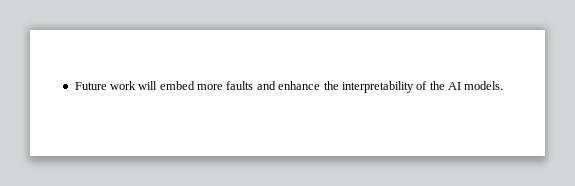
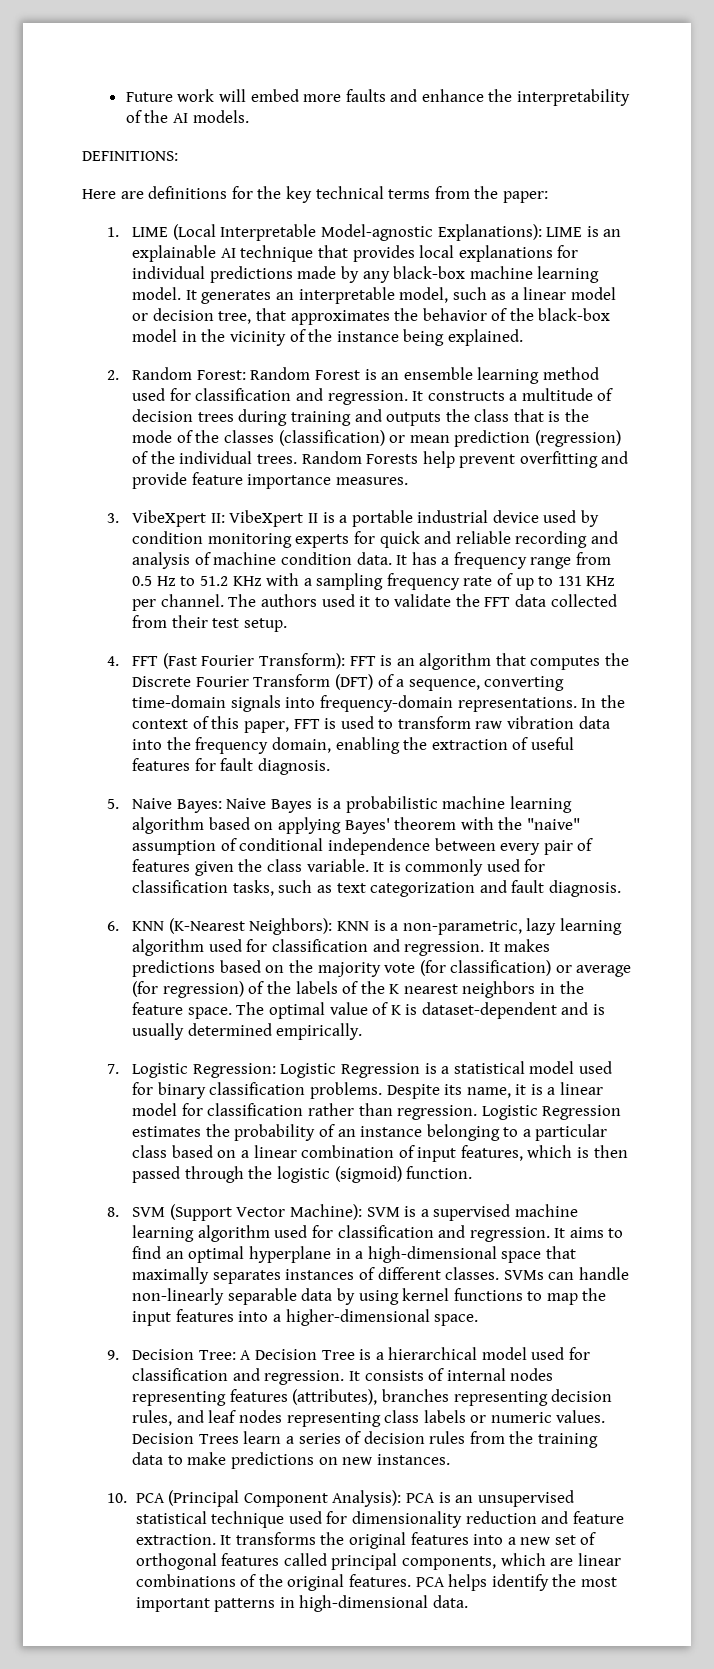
(504, 85) none -> [82,151,178,161] [82,186,548,203] [107,224,622,241] [132,245,579,262] [132,266,600,283] [132,287,617,304] [132,308,611,325] [132,329,523,346] [107,367,599,384] [132,388,614,405] [132,409,590,426] [132,430,621,447] [132,451,629,468] [132,472,408,489] [107,510,600,527] [132,531,618,548] [132,552,612,569] [132,573,616,590] [132,594,617,611] [132,615,287,632] [107,653,630,670] [132,674,565,691] [132,695,625,712] [132,716,610,733] [132,737,574,754] [132,758,330,775] [107,796,572,813] [132,817,580,834] [132,838,594,855] [132,859,546,876] [132,880,621,897] [107,918,622,935] [132,939,551,956] [132,960,632,977] [132,981,584,998] [132,1002,606,1019] [132,1023,363,1040] [107,1061,612,1078] [132,1082,604,1099] [132,1103,622,1120] [132,1124,608,1141] [132,1145,628,1162] [132,1166,473,1183] [107,1204,578,1221] [132,1225,624,1242] [132,1246,576,1263] [132,1267,629,1284] [132,1288,607,1305] [132,1309,479,1326] [107,1347,591,1360] [132,1368,554,1385] [132,1389,613,1406] [132,1410,606,1427] [132,1431,599,1448] [132,1452,450,1469] [107,1490,574,1507] [135,1511,624,1528] [135,1532,597,1549] [135,1553,621,1570] [135,1574,617,1591] [135,1595,468,1612] // DEFINITIONS: // Here are definitions for the key technical terms from the paper: // 1. LIME (Local Interpretable Model-agnostic Explanations): LIME is an explainable AI technique that provides local explanations for individual predictions made by any black-box machine learning model. It generates an interpretable model, such as a linear model or decision tree, that approximates the behavior of the black-box model in the vicinity of the instance being explained. // 2. Random Forest: Random Forest is an ensemble learning method used for classification and regression. It constructs a multitude of decision trees during training and outputs the class that is the mode of the classes (classification) or mean prediction (regression) of the individual trees. Random Forests help prevent overfitting and provide feature importance measures. // 3. VibeXpert II: VibeXpert II is a portable industrial device used by condition monitoring experts for quick and reliable recording and analysis of machine condition data. It has a frequency range from 0.5 Hz to 51.2 KHz with a sampling frequency rate of up to 131 KHz per channel. The authors used it to validate the FFT data collected from their test setup. // 4. FFT (Fast Fourier Transform): FFT is an algorithm that computes the Discrete Fourier Transform (DFT) of a sequence, converting time-domain signals into frequency-domain representations. In the context of this paper, FFT is used to transform raw vibration data into the frequency domain, enabling the extraction of useful features for fault diagnosis. // 5. Naive Bayes: Naive Bayes is a probabilistic machine learning algorithm based on applying Bayes' theorem with the "naive" assumption of conditional independence between every pair of features given the class variable. It is commonly used for classification tasks, such as text categorization and fault diagnosis. // 6. KNN (K-Nearest Neighbors): KNN is a non-parametric, lazy learning algorithm used for classification and regression. It makes predictions based on the majority vote (for classification) or average (for regression) of the labels of the K nearest neighbors in the feature space. The optimal value of K is dataset-dependent and is usually determined empirically. // 7. Logistic Regression: Logistic Regression is a statistical model used for binary classification problems. Despite its name, it is a linear model for classification rather than regression. Logistic Regression estimates the probability of an instance belonging to a particular class based on a linear combination of input features, which is then passed through the logistic (sigmoid) function. // 8. SVM (Support Vector Machine): SVM is a supervised machine learning algorithm used for classification and regression. It aims to find an optimal hyperplane in a high-dimensional space that maximally separates instances of different classes. SVMs can handle non-linearly separable data by using kernel functions to map the input features into a higher-dimensional space. // 9. Decision Tree: A Decision Tree is a hierarchical model used for classification and regression. It consists of internal nodes representing features (attributes), branches representing decision rules, and leaf nodes representing class labels or numeric values. Decision Trees learn a series of decision rules from the training data to make predictions on new instances. // 10. PCA (Principal Component Analysis): PCA is an unsupervised statistical technique used for dimensionality reduction and feature extraction. It transforms the original features into a new set of orthogonal features called principal components, which are linear combinations of the original features. PCA helps identify the most important patterns in high-dimensional data.

